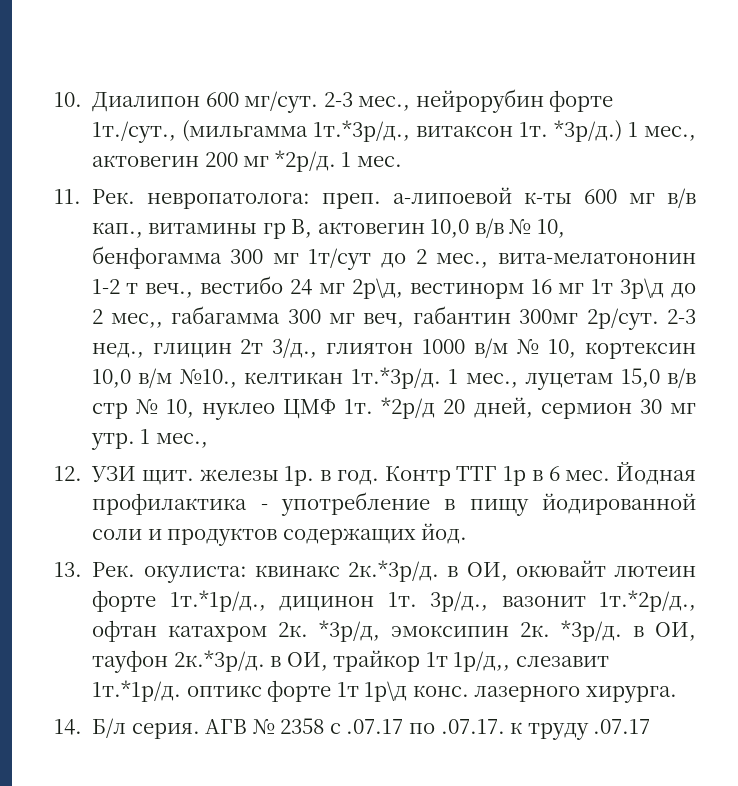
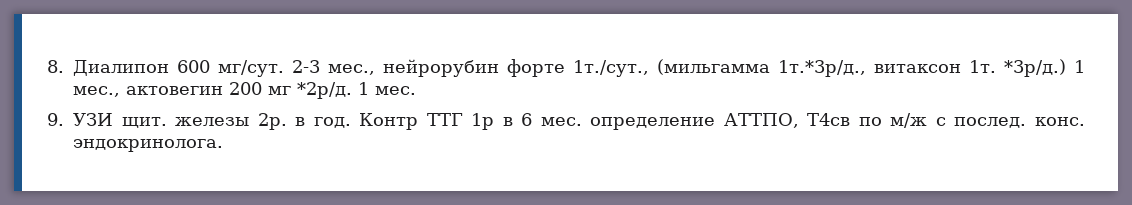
[54,92,82,107] 10. -> [47,60,64,73] 8.
[54,187,696,209] [91,218,565,239] [91,246,696,270] [91,276,697,299] [91,306,696,330] [91,338,697,359] [91,367,696,390] [91,397,696,420] [90,429,208,450] [54,466,82,481] 11. Рек. невропатолога: преп. а-липоевой к-ты 600 мг в/в кап., витамины гр В, актовегин 10,0 в/в № 10, бенфогамма 300 мг 1т/сут до 2 мес., вита-мелатононин 1-2 т веч., вестибо 24 мг 2р\д, вестинорм 16 мг 1т 3р\д до 2 мес,, габагамма 300 мг веч, габантин 300мг 2р/сут. 2-3 нед., глицин 2т 3/д., глиятон 1000 в/м № 10, кортексин 10,0 в/м №10., келтикан 1т.*3р/д. 1 мес., луцетам 15,0 в/в стр № 10, нуклео ЦМФ 1т. *2р/д 20 дней, сермион 30 мг утр. 1 мес., // 12. -> [47,113,64,126] 9.
[284,466,315,486] 1р. -> [257,113,287,130] 2р.
[616,461,697,485] [92,492,697,516] [92,523,468,546] [54,560,696,583] [92,590,696,612] [92,620,696,642] [92,650,609,673] [92,680,677,703] [54,718,651,740] Йодная профилактика - употребление в пищу йодированной соли и продуктов содержащих йод. // 13. Рек. окулиста: квинакс 2к.*3р/д. в ОИ, окювайт лютеин форте 1т.*1р/д., дицинон 1т. 3р/д., вазонит 1т.*2р/д., офтан катахром 2к. *3р/д, эмоксипин 2к. *3р/д. в ОИ, тауфон 2к.*3р/д. в ОИ, трайкор 1т 1р/д,, слезавит 1т.*1р/д. оптикс форте 1т 1р\д конс. лазерного хирурга. // 14. Б/л серия. АГВ № 2358 с .07.17 по .07.17. к труду .07.17 -> [590,113,1086,130] [73,139,224,152] определение АТТПО, Т4св по м/ж с послед. конс. эндокринолога.

